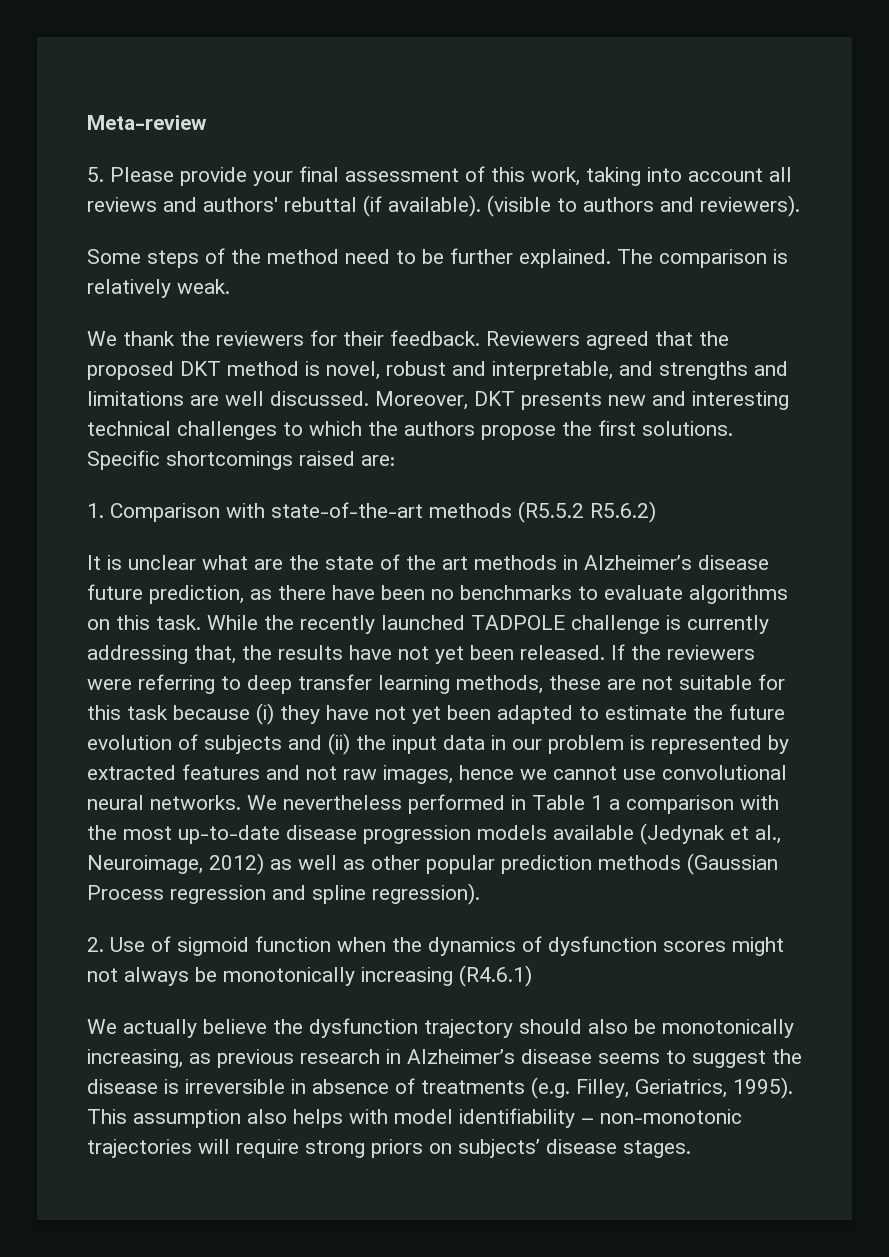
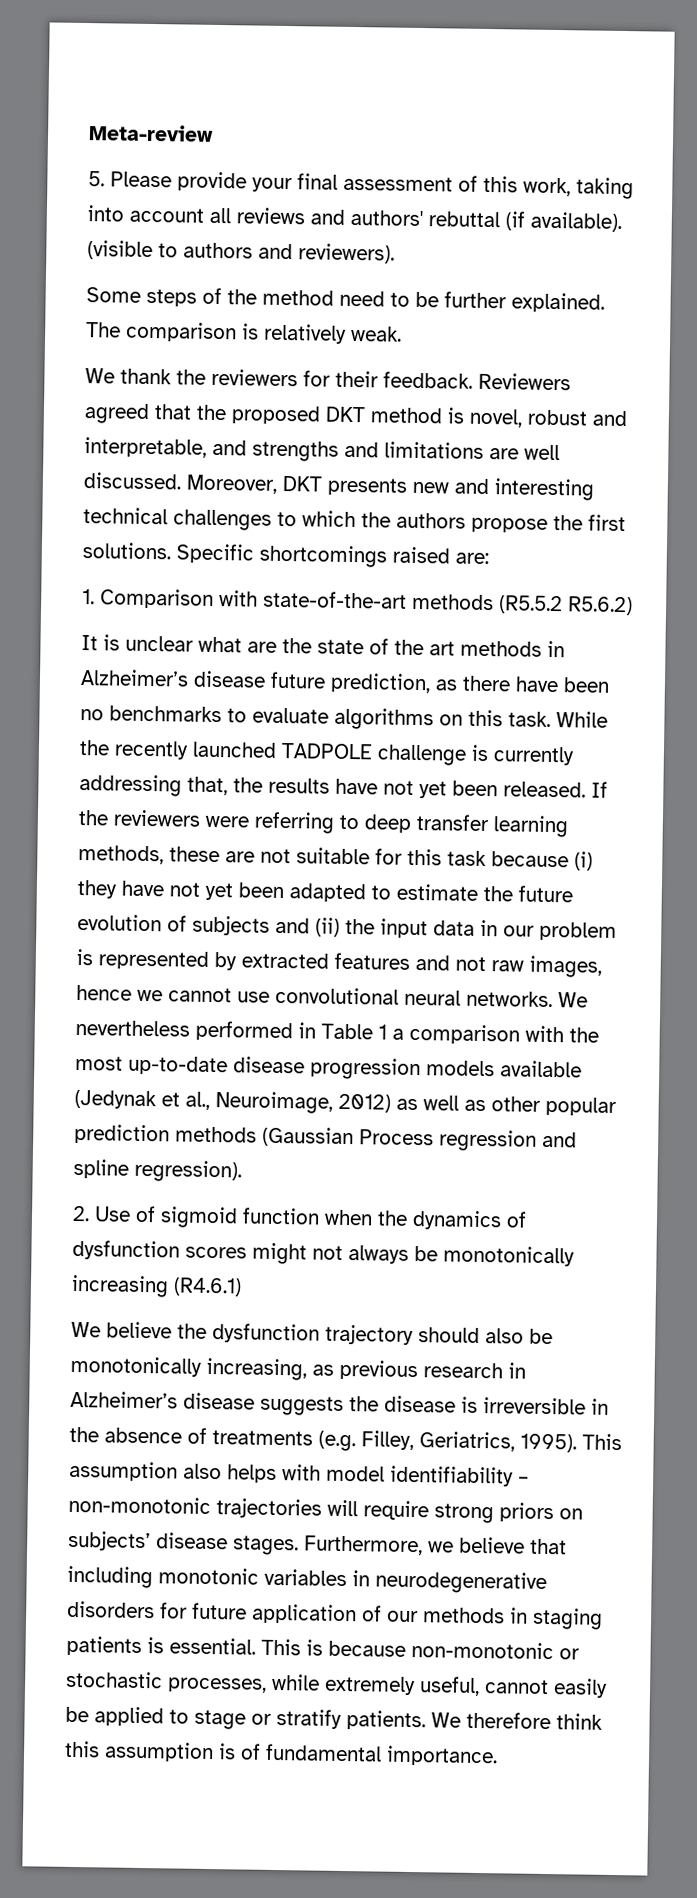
[123,1019,197,1038] actually -> (101, 1329) none
[598,1050,766,1068] seems to suggest -> [260,1395,344,1416] suggests
(306, 1086) none -> [69,1426,99,1443] the
(691, 1149) none -> [304,1535,567,1556] [67,1565,547,1595] [67,1600,603,1630] [66,1635,580,1660] [66,1670,608,1698] [65,1706,603,1731] [64,1740,498,1767] Furthermore, we believe that including monotonic variables in neurodegenerative disorders for future application of our methods in staging patients is essential. This is because non-monotonic or stochastic processes, while extremely useful, cannot easily be applied to stage or stratify patients. We therefore think this assumption is of fundamental importance.

